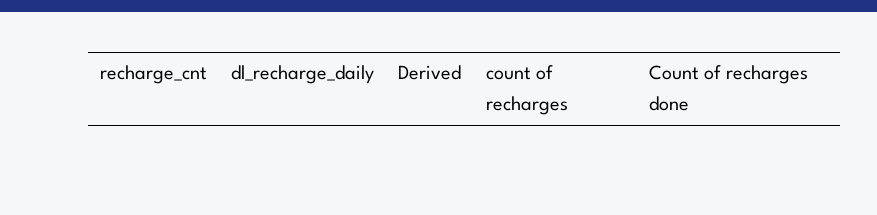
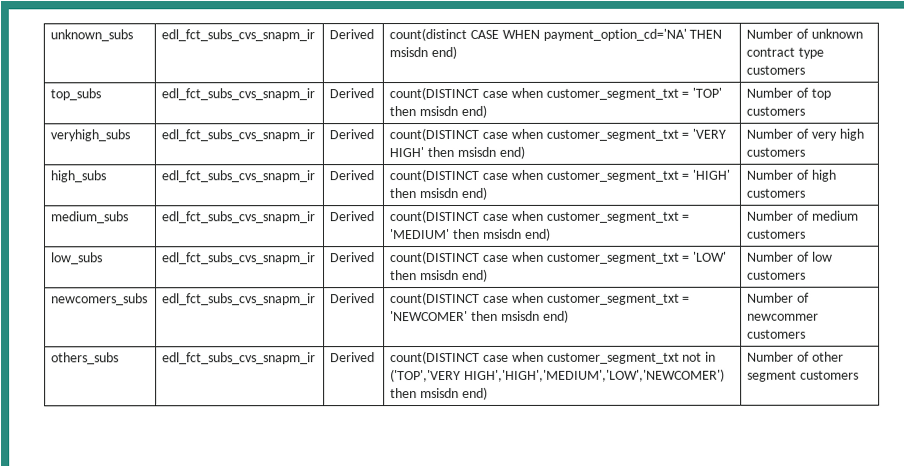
[99,65,207,84] [230,65,374,84] [397,65,461,80] [485,65,554,80] [485,96,568,115] [648,65,808,84] [648,96,689,111] recharge_cnt | dl_recharge_daily | Derived | count of recharges | Count of recharges done -> [50,29,134,42] [161,29,316,42] [329,29,375,40] [389,27,723,42] [389,45,457,60] [746,28,863,39] [746,47,824,59] [746,65,806,75] [50,88,102,101] [161,88,316,101] [329,88,375,99] [389,86,723,101] [389,104,487,118] [746,87,831,100] [746,106,806,116] [50,129,131,142] [161,129,316,142] [329,129,375,140] [389,127,727,142] [389,145,525,159] [746,128,864,141] [746,147,806,157] [50,170,107,183] [161,170,316,183] [329,170,375,181] [389,168,731,183] [389,186,487,200] [746,169,836,182] [746,188,806,198] [50,211,129,224] [161,211,316,224] [329,211,375,222] [389,209,690,224] [389,227,551,241] [746,210,858,221] [746,229,807,239] [51,252,104,265] [162,252,317,265] [330,252,376,263] [390,250,728,265] [390,268,488,282] [747,251,833,262] [747,270,807,280] [51,293,149,306] [162,293,317,306] [330,293,376,304] [390,291,691,306] [390,309,569,323] [747,292,810,303] [747,313,820,321] [747,329,807,339] [51,352,120,365] [162,352,317,365] [330,352,376,363] [390,350,717,365] [390,368,725,383] [390,386,488,400] [747,351,844,362] [747,370,859,382] unknown_subs | edl_fct_subs_cvs_snapm_ir | Derived | count(distinct CASE WHEN payment_option_cd='NA' THEN msisdn end) | Number of unknown contract type customers // top_subs | edl_fct_subs_cvs_snapm_ir | Derived | count(DISTINCT case when customer_segment_txt = 'TOP' then msisdn end) | Number of top customers // veryhigh_subs | edl_fct_subs_cvs_snapm_ir | Derived | count(DISTINCT case when customer_segment_txt = 'VERY HIGH' then msisdn end) | Number of very high customers // high_subs | edl_fct_subs_cvs_snapm_ir | Derived | count(DISTINCT case when customer_segment_txt = 'HIGH' then msisdn end) | Number of high customers // medium_subs | edl_fct_subs_cvs_snapm_ir | Derived | count(DISTINCT case when customer_segment_txt = 'MEDIUM' then msisdn end) | Number of medium customers // low_subs | edl_fct_subs_cvs_snapm_ir | Derived | count(DISTINCT case when customer_segment_txt = 'LOW' then msisdn end) | Number of low customers // newcomers_subs | edl_fct_subs_cvs_snapm_ir | Derived | count(DISTINCT case when customer_segment_txt = 'NEWCOMER' then msisdn end) | Number of newcommer customers // others_subs | edl_fct_subs_cvs_snapm_ir | Derived | count(DISTINCT case when customer_segment_txt not in ('TOP','VERY HIGH','HIGH','MEDIUM','LOW','NEWCOMER') then msisdn end) | Number of other segment customers

